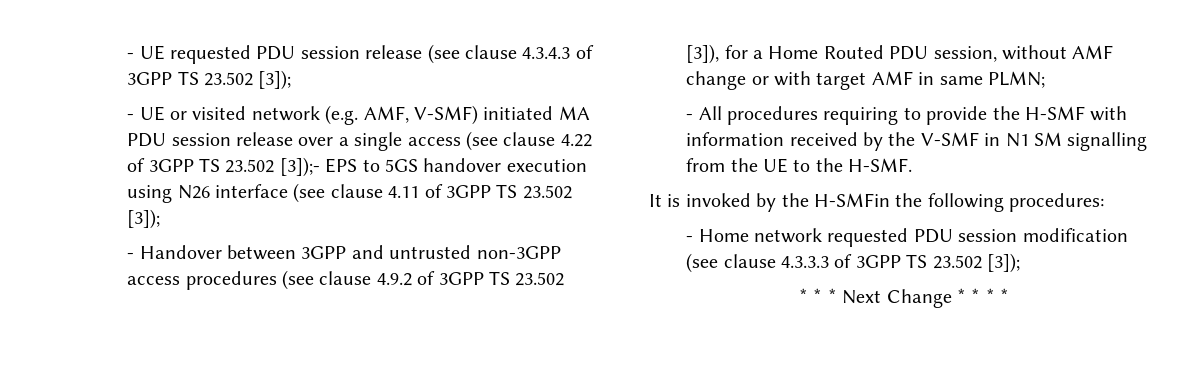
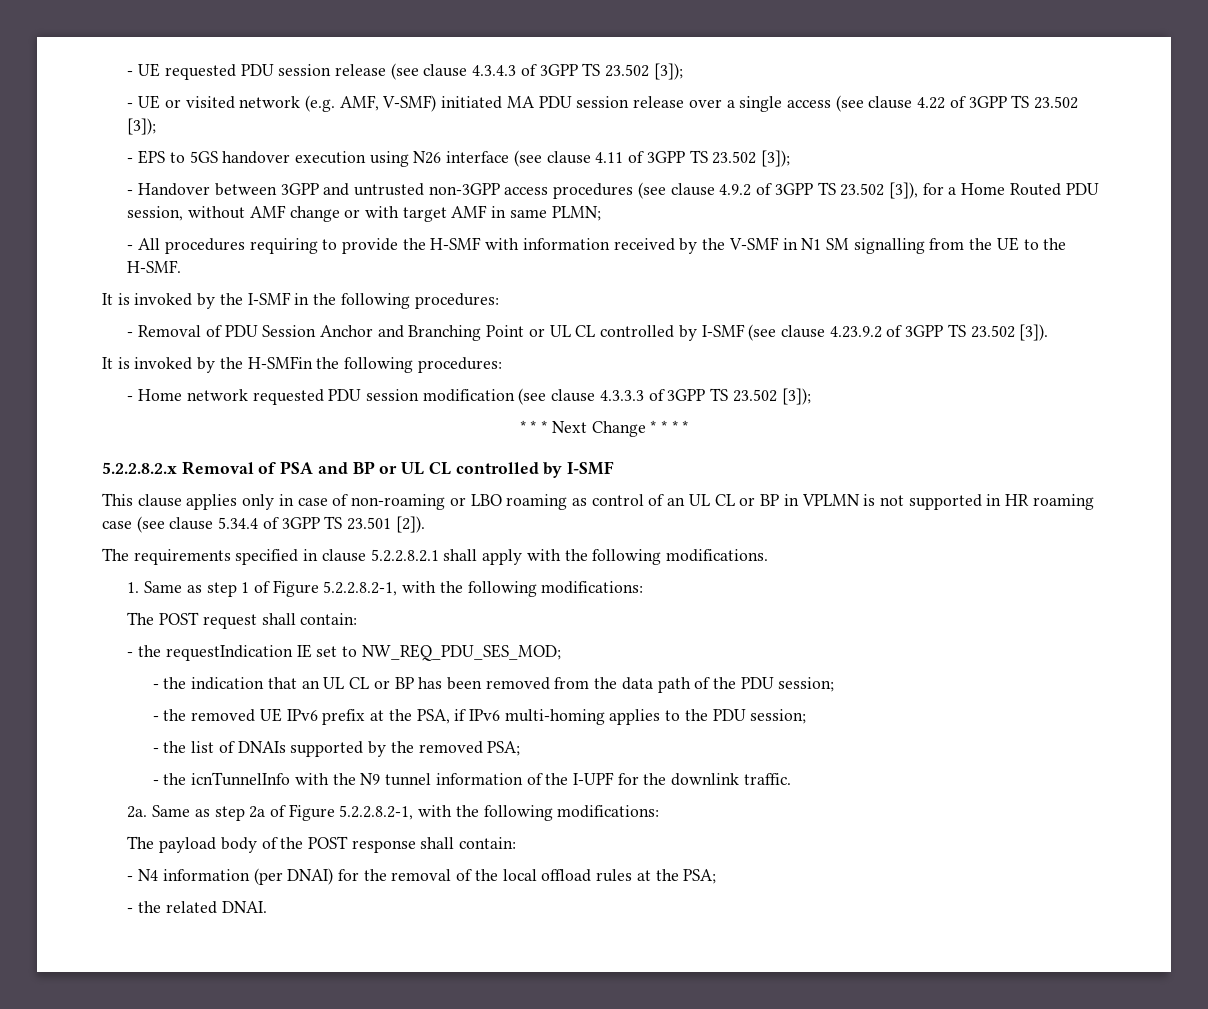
[279,157,320,177] [3]);- -> [127,118,157,135] [127,158,134,163] [3]); // -
(913, 165) none -> [102,292,499,309] [127,324,1049,341] // It is invoked by the I-SMF in the following procedures: // - Removal of PDU Session Anchor and Branching Point or UL CL controlled by I-SMF (see clause 4.23.9.2 of 3GPP TS 23.502 [3]).
(1010, 295) none -> [102,461,614,478] [102,493,1094,510] [102,516,425,533] [102,548,768,565] [127,580,644,597] [127,612,358,629] [127,644,561,661] [152,677,835,693] [152,708,807,725] [152,741,521,757] [152,772,791,786] [127,804,660,821] [127,836,517,853] [127,868,717,885] [127,901,267,914] // 5.2.2.8.2.x Removal of PSA and BP or UL CL controlled by I-SMF // This clause applies only in case of non-roaming or LBO roaming as control of an UL CL or BP in VPLMN is not supported in HR roaming case (see clause 5.34.4 of 3GPP TS 23.501 [2]). // The requirements specified in clause 5.2.2.8.2.1 shall apply with the following modifications. // 1. Same as step 1 of Figure 5.2.2.8.2-1, with the following modifications: // The POST request shall contain: // - the requestIndication IE set to NW_REQ_PDU_SES_MOD; // - the indication that an UL CL or BP has been removed from the data path of the PDU session; // - the removed UE IPv6 prefix at the PSA, if IPv6 multi-homing applies to the PDU session; // - the list of DNAIs supported by the removed PSA; // - the icnTunnelInfo with the N9 tunnel information of the I-UPF for the downlink traffic. // 2a. Same as step 2a of Figure 5.2.2.8.2-1, with the following modifications: // The payload body of the POST response shall contain: // - N4 information (per DNAI) for the removal of the local offload rules at the PSA; // - the related DNAI.

